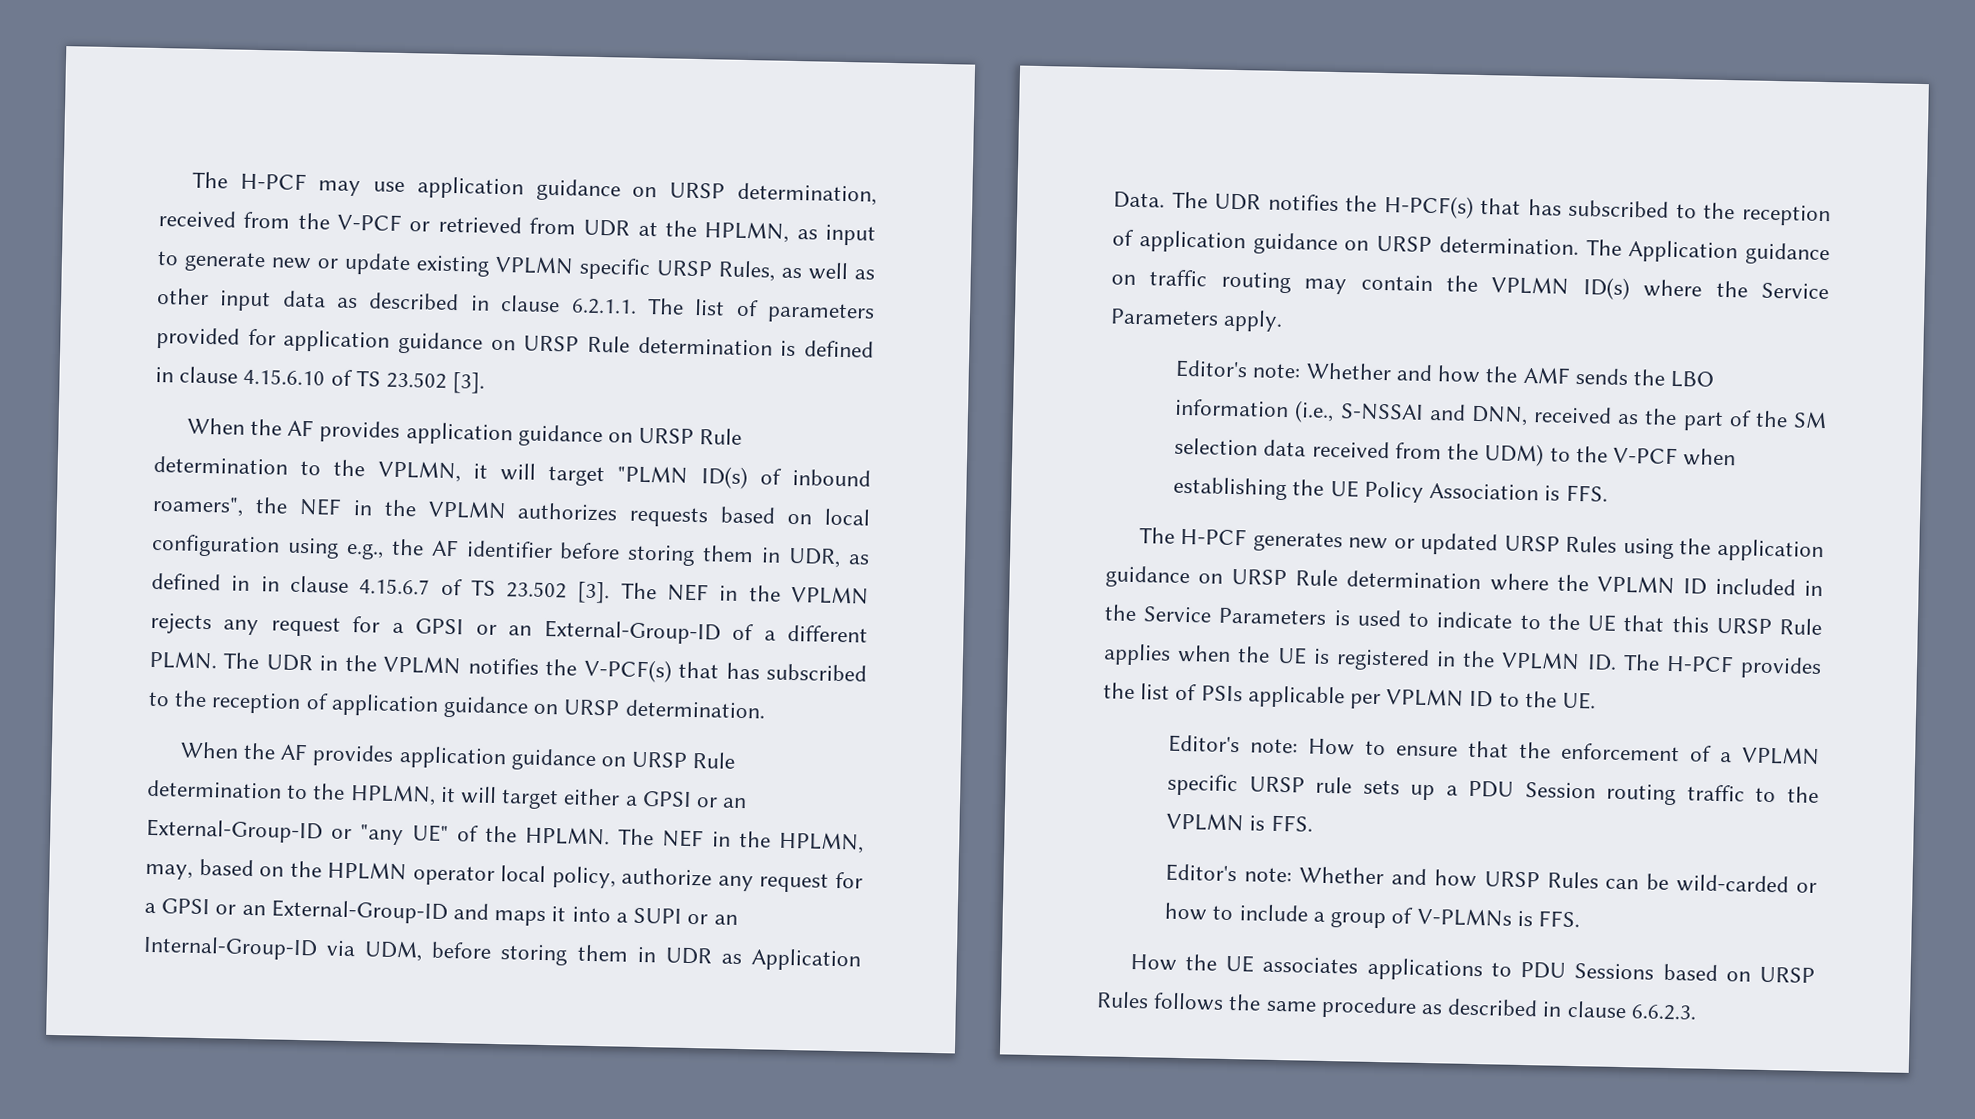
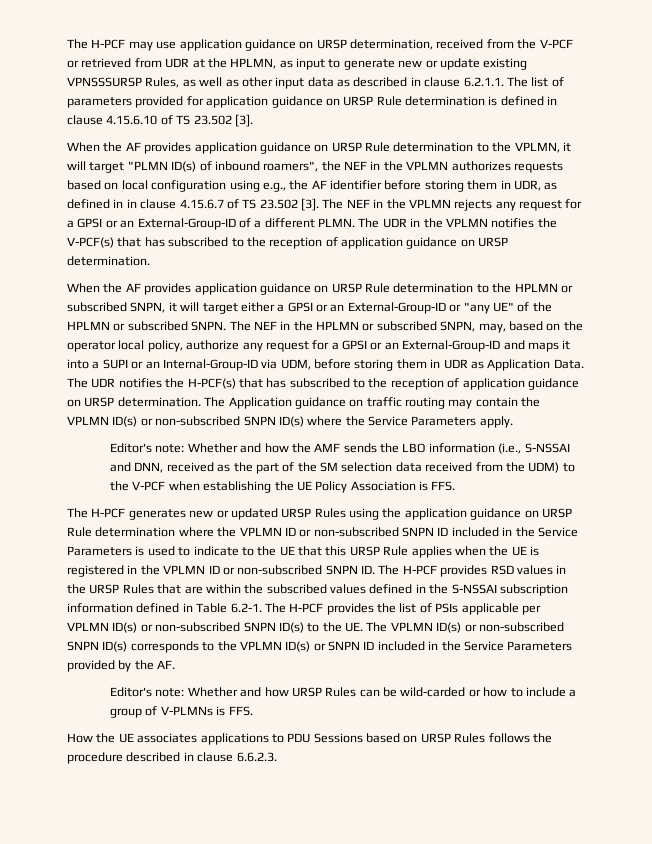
[495,255,713,281] VPLMN specific URSP -> [67,77,142,87] VPNSSSURSP
[349,784,436,806] HPLMN, -> [514,283,573,293] [67,302,166,313] HPLMN or subscribed SNPN,
[525,826,864,854] HPLMN. The NEF in the HPLMN, -> [67,321,476,332] HPLMN or subscribed SNPN. The NEF in the HPLMN or subscribed SNPN,
[327,861,408,881] HPLMN -> (583, 326) none
(1630, 289) none -> [140,416,304,427] or non-subscribed SNPN ID(s)
(1707, 586) none -> [299,527,449,537] or non-subscribed SNPN ID
[1586,654,1617,671] ID. -> [208,565,567,577] [67,584,568,596] [67,603,262,613] ID or non-subscribed SNPN ID. The H-PCF provides RSD values in the URSP Rules that are within the subscribed values defined in the S-NSSAI subscription information defined in Table 6.2-1.
[1469,690,1597,710] [1168,734,1820,766] [1167,773,1819,806] [1166,812,1313,832] ID to the UE. // Editor's note: How to ensure that the enforcement of a VPLMN specific URSP rule sets up a PDU Session routing traffic to the VPLMN is FFS. -> [112,622,564,633] [67,641,573,653] [67,660,176,672] ID(s) or non-subscribed SNPN ID(s) to the UE. The VPLMN ID(s) or non-subscribed SNPN ID(s) corresponds to the VPLMN ID(s) or SNPN ID included in the Service Parameters provided by the AF.
[1265,995,1444,1019] same procedure as -> [67,752,123,764] procedure

